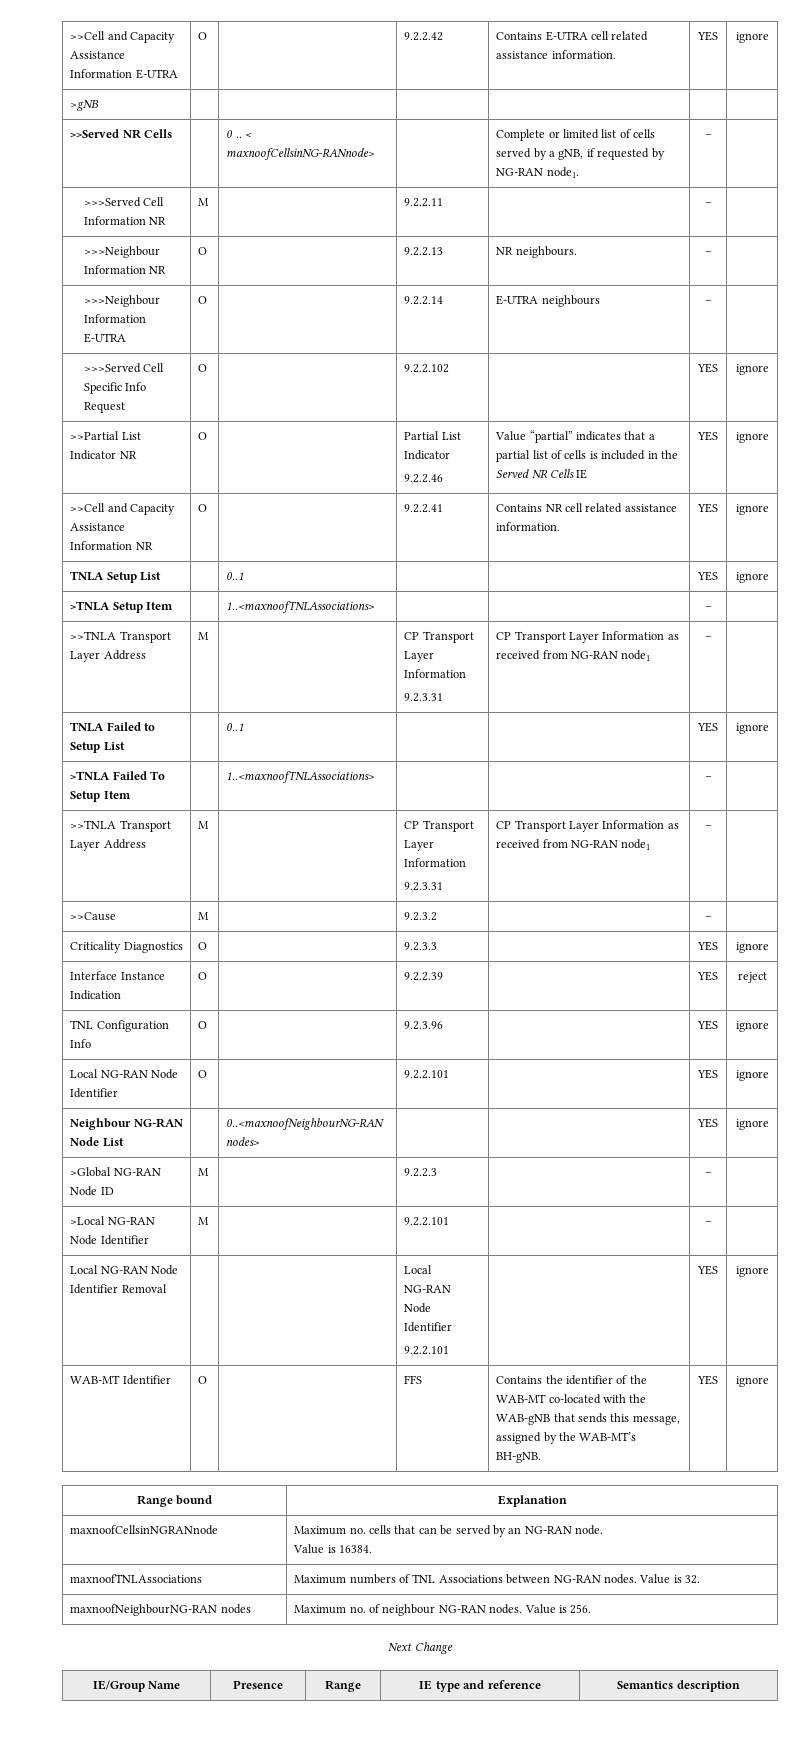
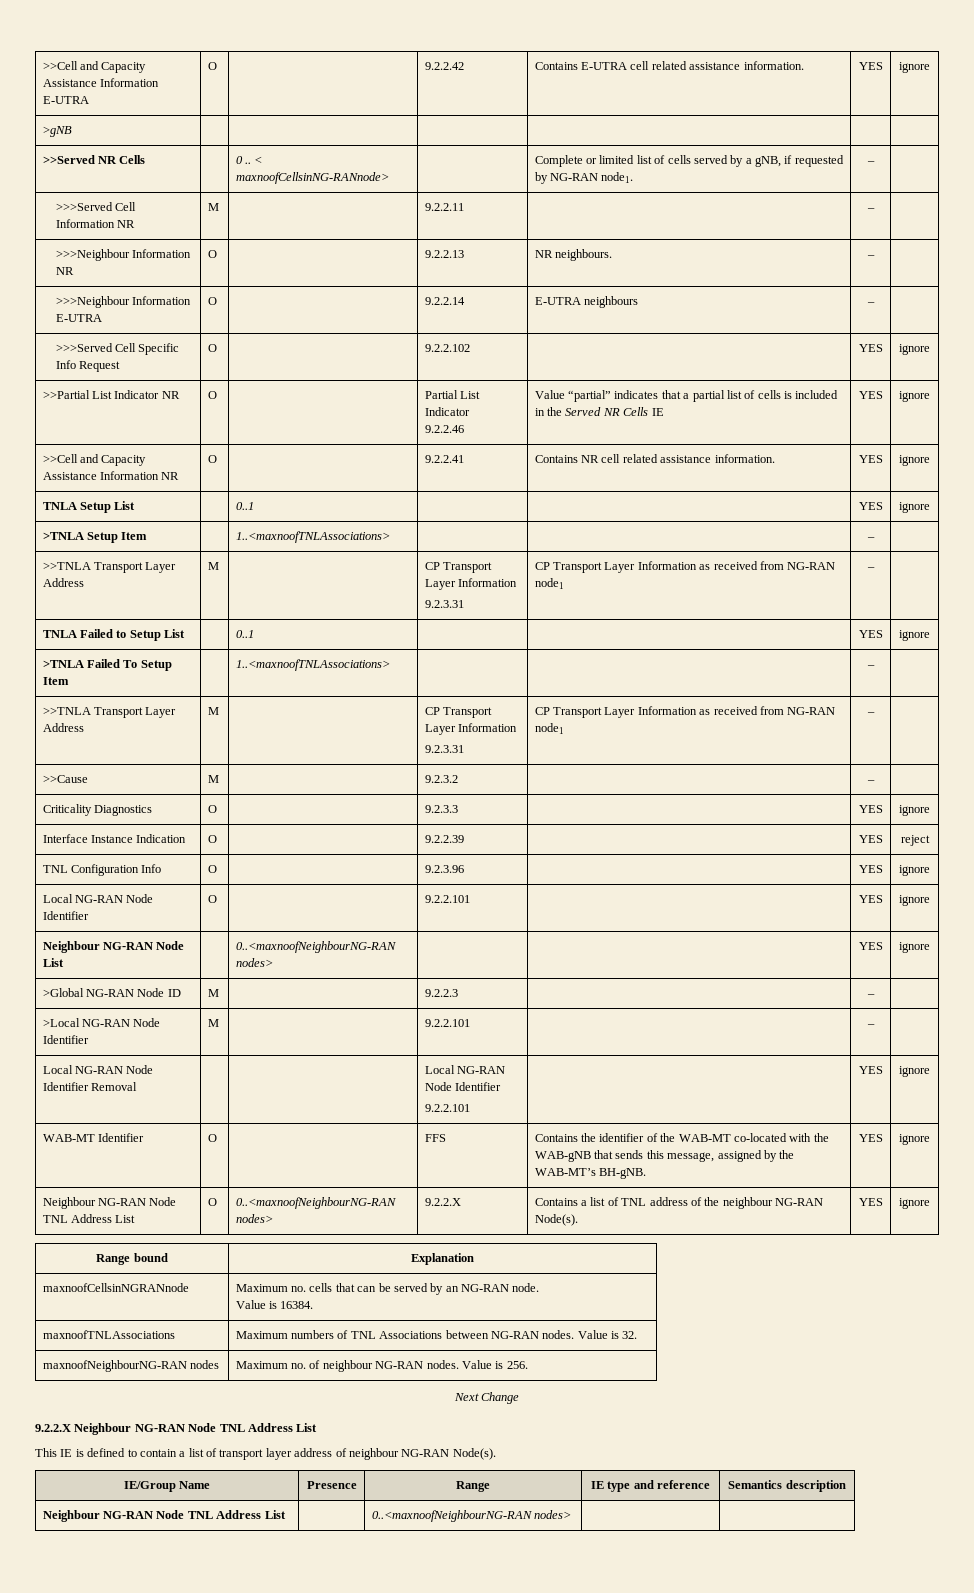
(769, 1381) none -> [42,1197,177,1209] [42,1214,136,1223] [207,1198,217,1206] [235,1197,396,1209] [235,1214,273,1223] [424,1198,461,1206] [534,1197,824,1209] [534,1214,578,1226] [858,1198,883,1206] [899,1198,930,1209] // Neighbour NG-RAN Node TNL Address List | O | 0..<maxnoofNeighbourNG-RAN nodes> | 9.2.2.X | Contains a list of TNL address of the neighbour NG-RAN Node(s). | YES | ignore
(453, 1648) none -> [35,1423,318,1435] [35,1448,496,1460] // 9.2.2.X Neighbour NG-RAN Node TNL Address List // This IE is defined to contain a list of transport layer address of neighbour NG-RAN Node(s).
(740, 1686) none -> [42,1510,286,1522] [371,1510,572,1522] // Neighbour NG-RAN Node TNL Address List | | 0..<maxnoofNeighbourNG-RAN nodes> | |

